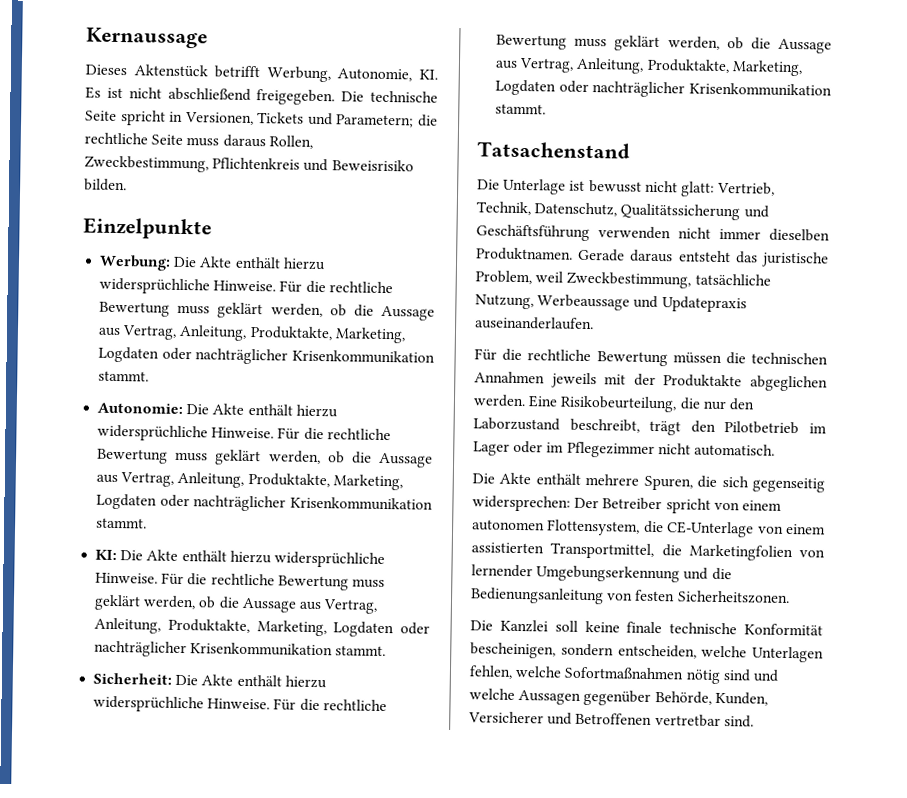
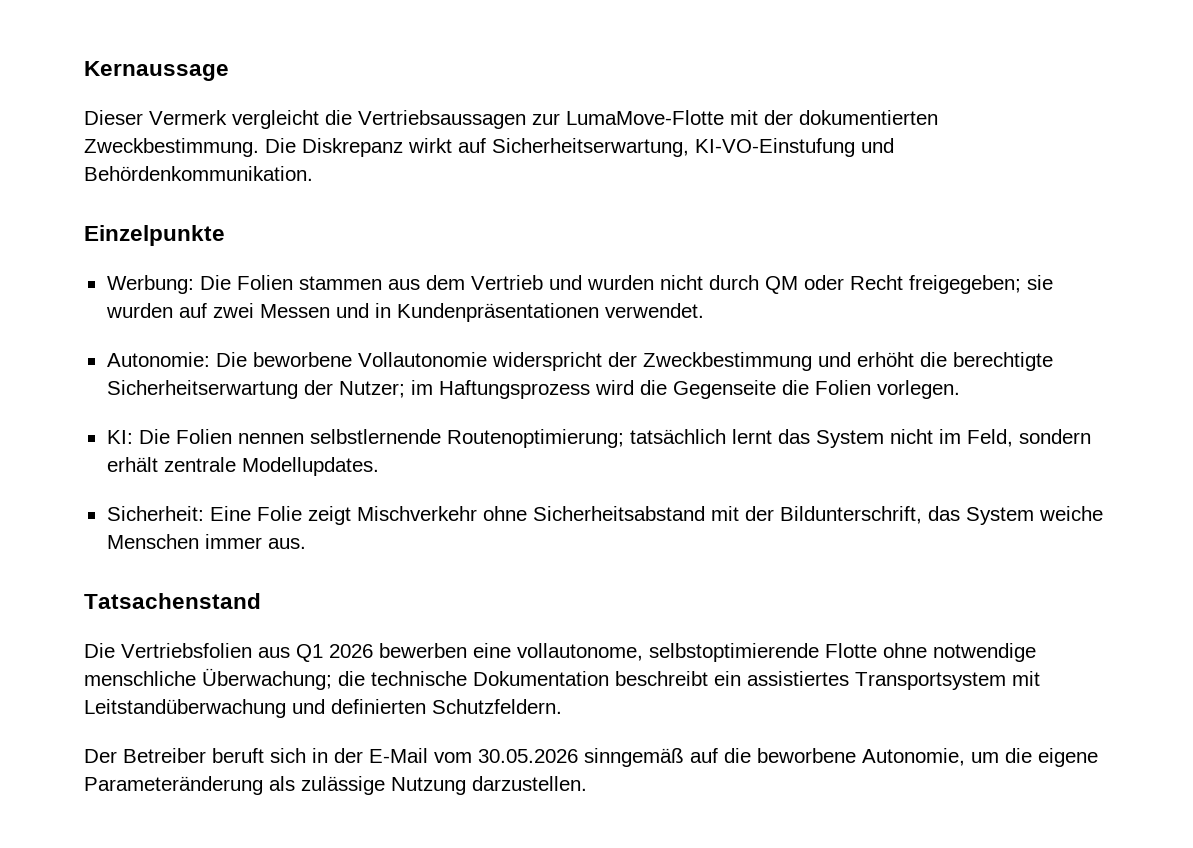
[85,64,438,83] [85,86,438,106] [85,110,438,128] [84,132,313,149] [84,155,414,173] [84,178,127,192] [83,217,212,240] [99,254,326,271] [99,277,393,295] [99,301,435,321] [98,324,406,344] [98,346,435,365] [98,370,150,382] [97,402,338,418] [97,424,391,442] [97,448,433,468] [96,471,403,491] [96,493,433,512] [96,517,148,529] [95,549,385,568] [95,572,385,591] [94,594,379,614] [94,617,430,638] [94,640,387,658] [93,672,327,689] [93,695,387,713] [496,34,832,54] [495,57,803,77] [495,79,832,98] [495,103,547,115] [477,141,630,159] [477,178,776,197] [476,201,769,221] [476,224,830,242] [476,247,829,268] [475,270,771,289] [475,294,747,313] [475,316,594,331] [474,348,828,367] [474,371,828,392] [473,394,755,413] [473,417,827,436] [473,440,775,458] [472,472,825,493] [472,495,782,514] [472,519,826,538] [471,542,825,562] [471,564,732,583] [470,587,790,605] [470,619,823,636] [470,642,824,663] [469,665,779,684] [469,688,768,706] [468,711,754,728] Dieses Aktenstück betrifft Werbung, Autonomie, KI. Es ist nicht abschließend freigegeben. Die technische Seite spricht in Versionen, Tickets und Parametern; die rechtliche Seite muss daraus Rollen, Zweckbestimmung, Pflichtenkreis und Beweisrisiko bilden. // Einzelpunkte // Werbung: Die Akte enthält hierzu widersprüchliche Hinweise. Für die rechtliche Bewertung muss geklärt werden, ob die Aussage aus Vertrag, Anleitung, Produktakte, Marketing, Logdaten oder nachträglicher Krisenkommunikation stammt. // Autonomie: Die Akte enthält hierzu widersprüchliche Hinweise. Für die rechtliche Bewertung muss geklärt werden, ob die Aussage aus Vertrag, Anleitung, Produktakte, Marketing, Logdaten oder nachträglicher Krisenkommunikation stammt. // KI: Die Akte enthält hierzu widersprüchliche Hinweise. Für die rechtliche Bewertung muss geklärt werden, ob die Aussage aus Vertrag, Anleitung, Produktakte, Marketing, Logdaten oder nachträglicher Krisenkommunikation stammt. // Sicherheit: Die Akte enthält hierzu widersprüchliche Hinweise. Für die rechtliche Bewertung muss geklärt werden, ob die Aussage aus Vertrag, Anleitung, Produktakte, Marketing, Logdaten oder nachträglicher Krisenkommunikation stammt. // Tatsachenstand // Die Unterlage ist bewusst nicht glatt: Vertrieb, Technik, Datenschutz, Qualitätssicherung und Geschäftsführung verwenden nicht immer dieselben Produktnamen. Gerade daraus entsteht das juristische Problem, weil Zweckbestimmung, tatsächliche Nutzung, Werbeaussage und Updatepraxis auseinanderlaufen. // Für die rechtliche Bewertung müssen die technischen Annahmen jeweils mit der Produktakte abgeglichen werden. Eine Risikobeurteilung, die nur den Laborzustand beschreibt, trägt den Pilotbetrieb im Lager oder im Pflegezimmer nicht automatisch. // Die Akte enthält mehrere Spuren, die sich gegenseitig widersprechen: Der Betreiber spricht von einem autonomen Flottensystem, die CE-Unterlage von einem assistierten Transportmittel, die Marketingfolien von lernender Umgebungserkennung und die Bedienungsanleitung von festen Sicherheitszonen. // Die Kanzlei soll keine finale technische Konformität bescheinigen, sondern entscheiden, welche Unterlagen fehlen, welche Sofortmaßnahmen nötig sind und welche Aussagen gegenüber Behörde, Kunden, Versicherer und Betroffenen vertretbar sind. -> [84,110,938,129] [84,138,894,157] [84,166,313,181] [84,225,225,246] [106,275,1053,294] [105,303,704,322] [106,352,1053,371] [106,380,960,399] [106,429,1091,448] [106,457,379,476] [106,506,1103,525] [106,534,306,549] [84,593,261,609] [84,643,1036,662] [84,668,1040,690] [84,699,562,718] [84,748,1098,767] [84,776,587,795] Dieser Vermerk vergleicht die Vertriebsaussagen zur LumaMove-Flotte mit der dokumentierten Zweckbestimmung. Die Diskrepanz wirkt auf Sicherheitserwartung, KI-VO-Einstufung und Behördenkommunikation. // Einzelpunkte // Werbung: Die Folien stammen aus dem Vertrieb und wurden nicht durch QM oder Recht freigegeben; sie wurden auf zwei Messen und in Kundenpräsentationen verwendet. // Autonomie: Die beworbene Vollautonomie widerspricht der Zweckbestimmung und erhöht die berechtigte Sicherheitserwartung der Nutzer; im Haftungsprozess wird die Gegenseite die Folien vorlegen. // KI: Die Folien nennen selbstlernende Routenoptimierung; tatsächlich lernt das System nicht im Feld, sondern erhält zentrale Modellupdates. // Sicherheit: Eine Folie zeigt Mischverkehr ohne Sicherheitsabstand mit der Bildunterschrift, das System weiche Menschen immer aus. // Tatsachenstand // Die Vertriebsfolien aus Q1 2026 bewerben eine vollautonome, selbstoptimierende Flotte ohne notwendige menschliche Überwachung; die technische Dokumentation beschreibt ein assistiertes Transportsystem mit Leitstandüberwachung und definierten Schutzfeldern. // Der Betreiber beruft sich in der E-Mail vom 30.05.2026 sinngemäß auf die beworbene Autonomie, um die eigene Parameteränderung als zulässige Nutzung darzustellen.

